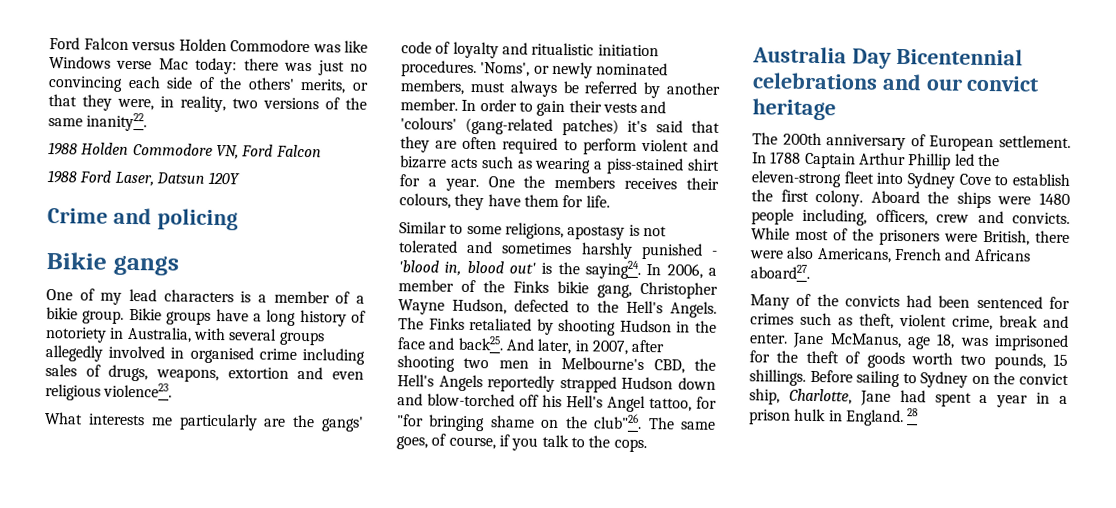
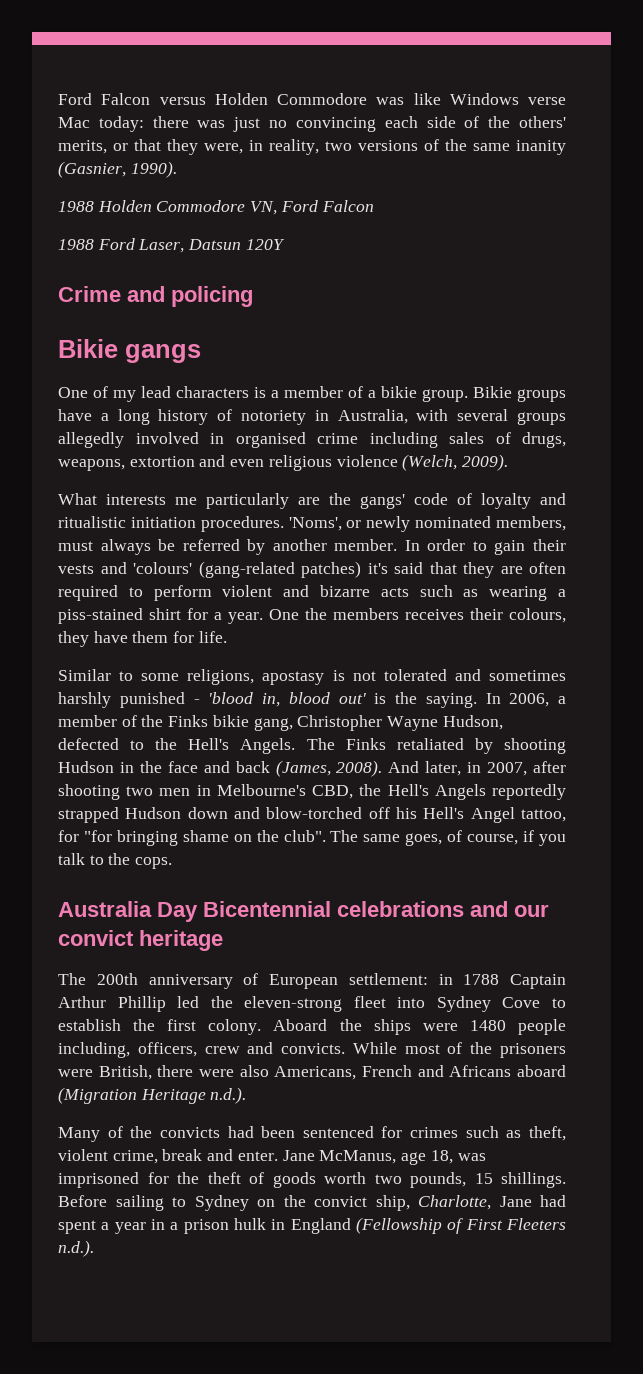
[86,112,148,132] inanity22. -> [516,140,566,155] [58,161,177,178] inanity (Gasnier, 1990).
[103,382,173,398] violence23. -> [336,454,509,471] violence (Welch, 2009).
[585,260,641,279] saying24. -> [425,693,477,708] saying.
[457,335,504,351] back25. -> [235,760,383,777] back (James, 2008).
[593,413,643,429] club"26. -> [283,830,326,842] club".
[999,135,1071,148] [752,152,767,164] settlement. In -> [348,973,453,985] settlement: in
[750,264,810,279] aboard27. -> [517,1065,566,1077] [58,1087,247,1104] aboard (Migration Heritage n.d.).
[845,408,920,427] England. 28 -> [290,1217,566,1234] [58,1240,94,1257] England (Fellowship of First Fleeters n.d.).

